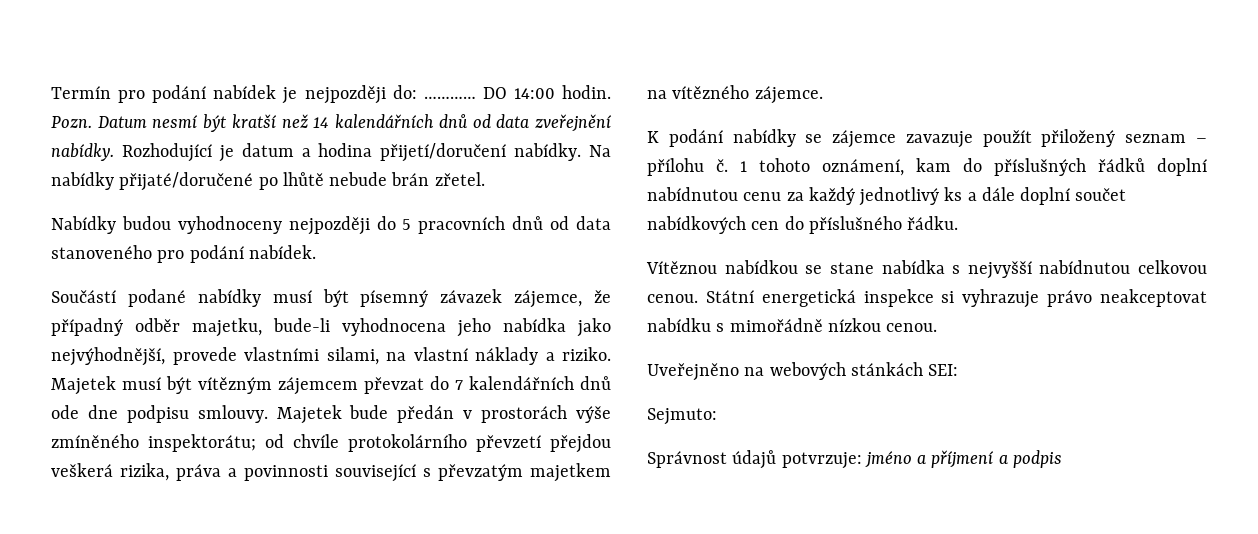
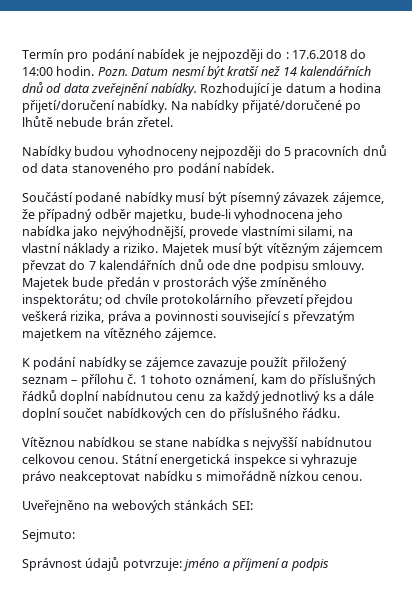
[392,85,507,99] do: ………… DO -> [266,49,367,59] do : 17.6.2018 do

